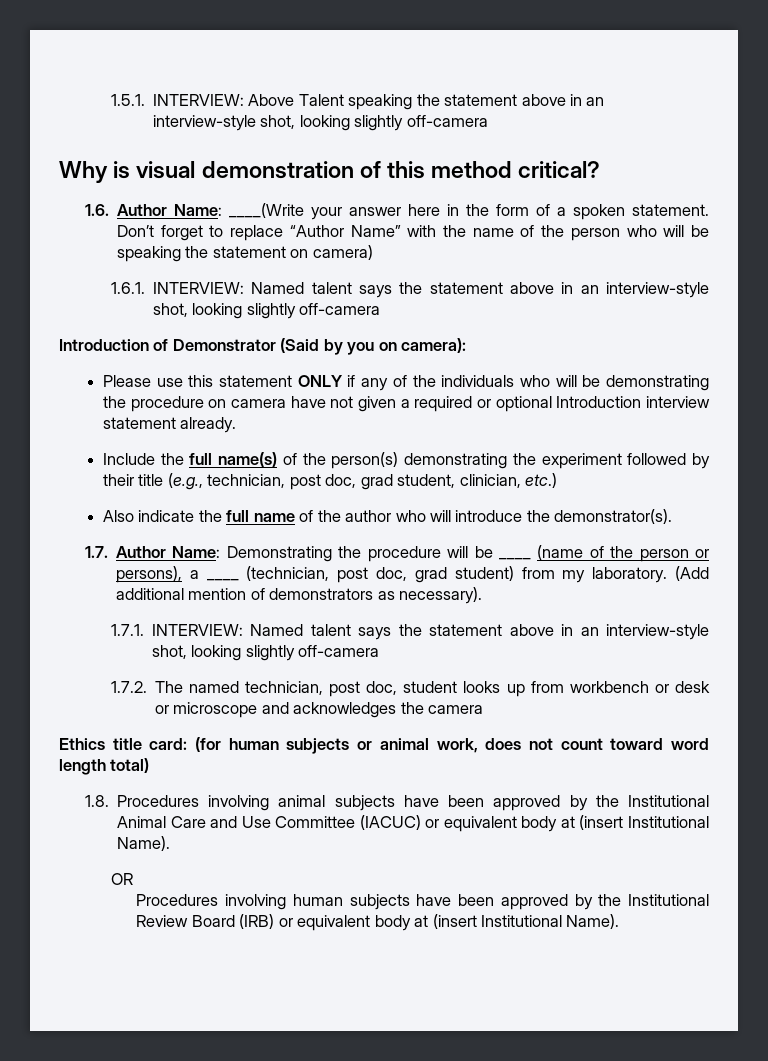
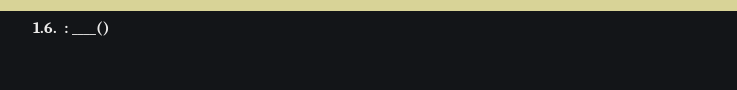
[110,94,605,110] [152,115,488,131] [59,161,601,183] [84,203,710,220] [117,225,709,241] [117,245,373,262] [110,282,709,298] [152,303,381,319] [59,338,467,355] [102,375,709,391] [102,396,710,412] [102,417,237,433] [102,452,710,469] [102,473,558,490] [102,509,673,524] [84,546,493,562] [498,545,709,562] [116,566,199,583] [206,566,709,583] [116,587,483,604] [110,624,709,640] [151,645,380,661] [110,681,710,697] [154,702,484,718] [59,737,709,754] [59,758,150,775] [84,795,709,811] [117,815,709,832] [117,836,171,851] [110,873,133,885] [136,894,709,910] [136,914,620,931] 1.5.1. INTERVIEW: Above Talent speaking the statement above in an interview-style shot, looking slightly off-camera // Why is visual demonstration of this method critical? // 1.6. Author Name: ____(Write your answer here in the form of a spoken statement. Don’t forget to replace “Author Name” with the name of the person who will be speaking the statement on camera) // 1.6.1. INTERVIEW: Named talent says the statement above in an interview-style shot, looking slightly off-camera // Introduction of Demonstrator (Said by you on camera): // Please use this statement ONLY if any of the individuals who will be demonstrating the procedure on camera have not given a required or optional Introduction interview statement already. // Include the full name(s) of the person(s) demonstrating the experiment followed by their title (e.g., technician, post doc, grad student, clinician, etc.) // Also indicate the full name of the author who will introduce the demonstrator(s). // 1.7. Author Name: Demonstrating the procedure will be ____ (name of the person or persons), a ____ (technician, post doc, grad student) from my laboratory. (Add additional mention of demonstrators as necessary). // 1.7.1. INTERVIEW: Named talent says the statement above in an interview-style shot, looking slightly off-camera // 1.7.2. The named technician, post doc, student looks up from workbench or desk or microscope and acknowledges the camera // Ethics title card: (for human subjects or animal work, does not count toward word length total) // 1.8. Procedures involving animal subjects have been approved by the Institutional Animal Care and Use Committee (IACUC) or equivalent body at (insert Institutional Name). // OR // Procedures involving human subjects have been approved by the Institutional Review Board (IRB) or equivalent body at (insert Institutional Name). -> [33,21,111,36] 1.6. : ____()

